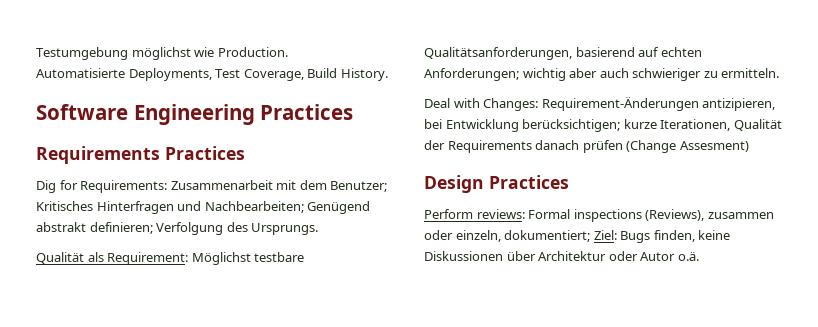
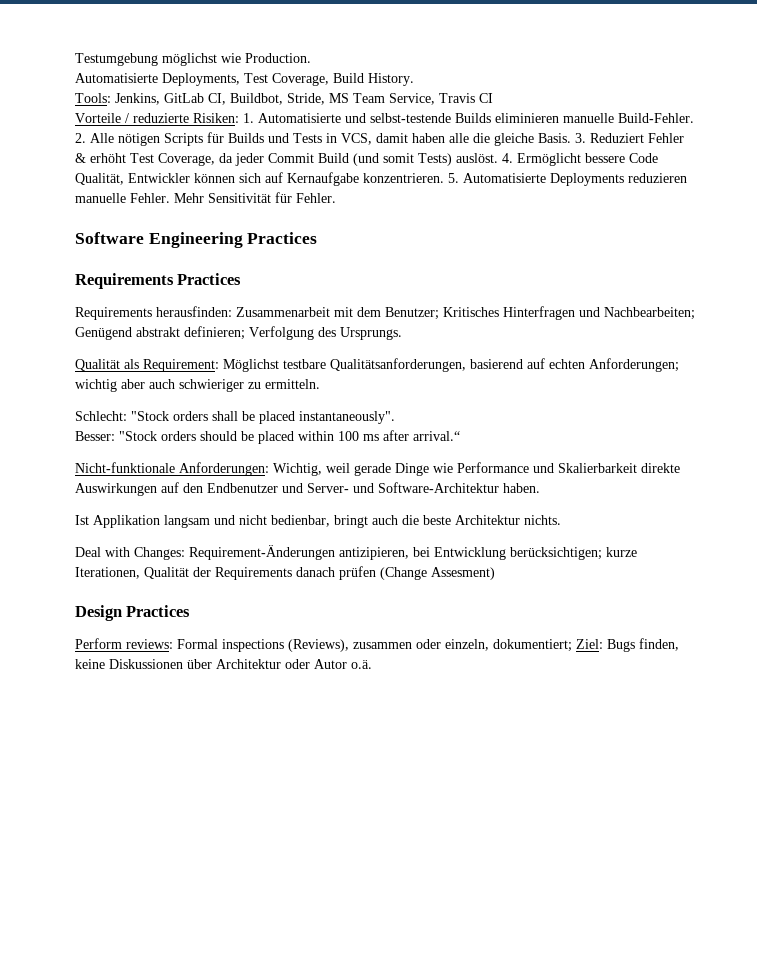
(388, 74) none -> [75,93,493,105] [75,113,694,123] [75,132,684,146] [75,153,658,166] [75,172,687,186] [75,192,336,203] // Tools: Jenkins, GitLab CI, Buildbot, Stride, MS Team Service, Travis CI // Vorteile / reduzierte Risiken: 1. Automatisierte und selbst-testende Builds eliminieren manuelle Build-Fehler. 2. Alle nötigen Scripts für Builds und Tests in VCS, damit haben alle die gleiche Basis. 3. Reduziert Fehler & erhöht Test Coverage, da jeder Commit Build (und somit Tests) auslöst. 4. Ermöglicht bessere Code Qualität, Entwickler können sich auf Kernaufgabe konzentrieren. 5. Automatisierte Deployments reduzieren manuelle Fehler. Mehr Sensitivität für Fehler.
[36,180,168,193] Dig for Requirements: -> [75,306,232,320] Requirements herausfinden:
(780, 73) none -> [75,411,395,424] [75,430,460,444] [75,462,680,476] [75,482,540,496] [75,515,561,528] // Schlecht: "Stock orders shall be placed instantaneously". // Besser: "Stock orders should be placed within 100 ms after arrival.“ // Nicht-funktionale Anforderungen: Wichtig, weil gerade Dinge wie Performance und Skalierbarkeit direkte Auswirkungen auf den Endbenutzer und Server- und Software-Architektur haben. // Ist Applikation langsam und nicht bedienbar, bringt auch die beste Architektur nichts.

